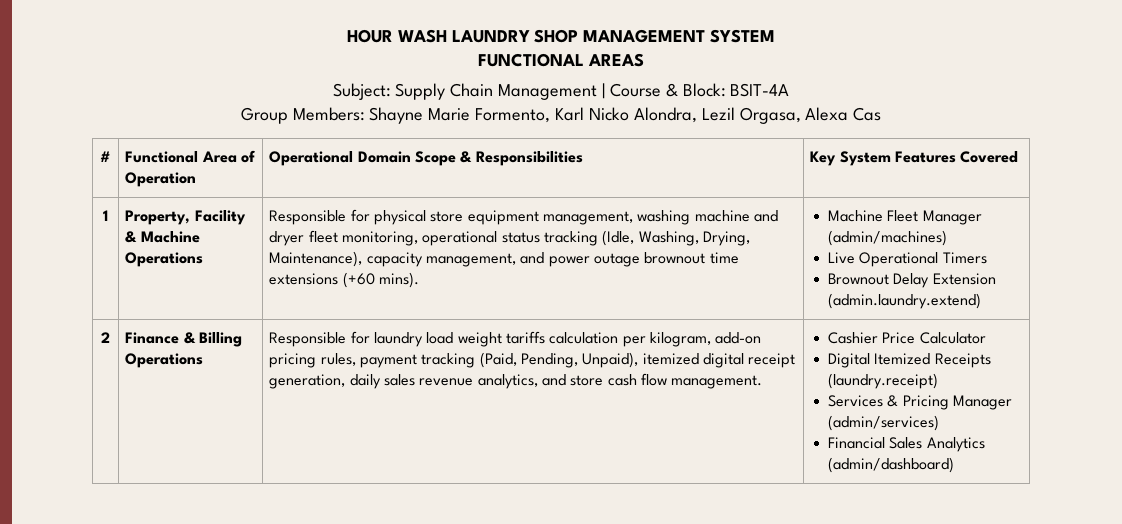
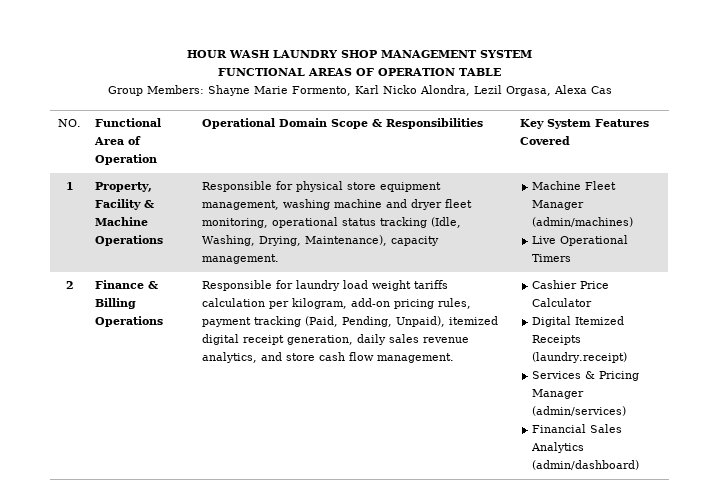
[332,83,790,100] // Subject: Supply Chain Management | Course & Block: BSIT-4A -> [356,68,501,76] OF OPERATION TABLE
[100,151,111,162] # -> [58,119,81,127] NO.
[425,252,739,267] [269,272,419,288] management, and power outage brownout time extensions (+60 mins). -> [202,254,280,264] management.
[827,273,996,288] [827,293,981,309] // Brownout Delay Extension (admin.laundry.extend) -> (572, 258) none

